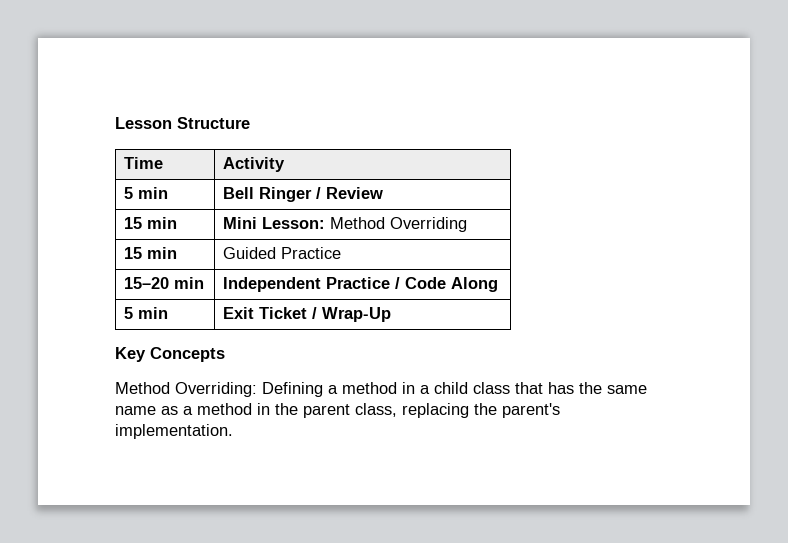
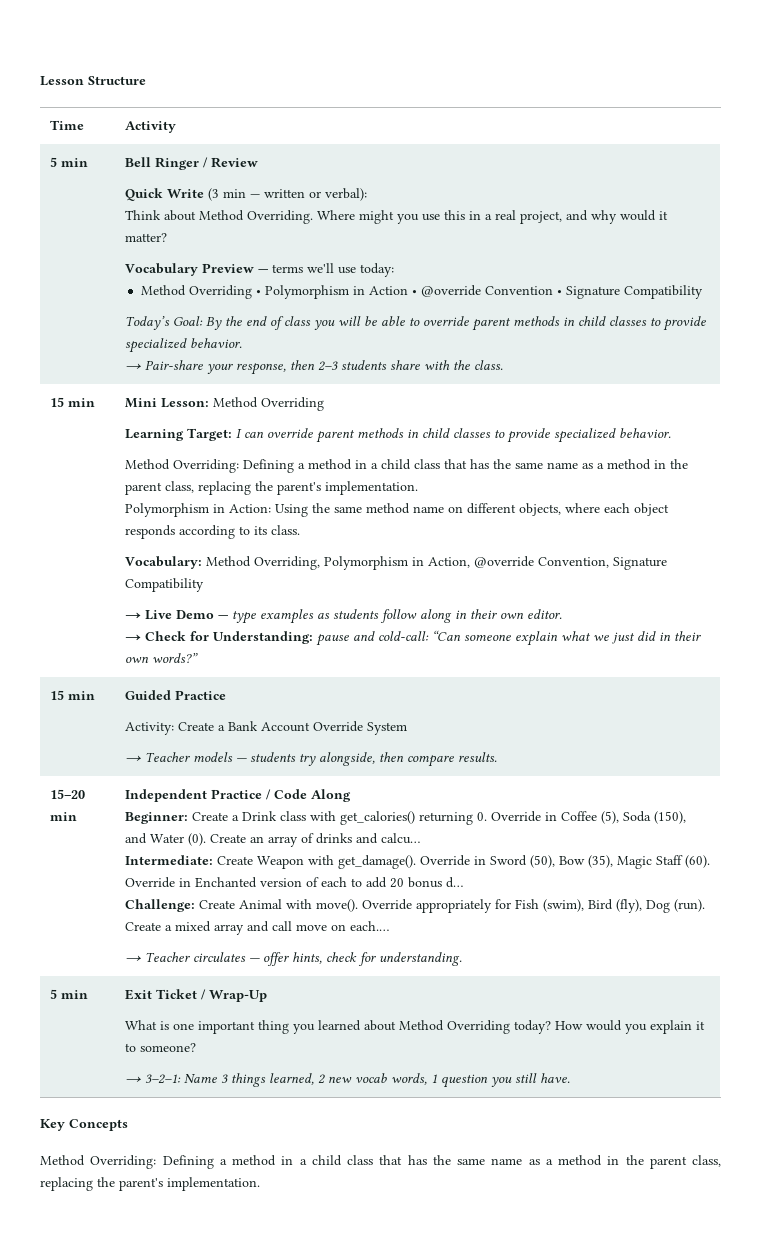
(383, 193) none -> [125,188,368,201] [125,210,669,224] [125,233,168,242] [125,263,395,277] [140,285,703,299] [125,316,707,331] [125,338,243,353] [125,360,504,375] // Quick Write (3 min — written or verbal): // Think about Method Overriding. Where might you use this in a real project, and why would it matter? // Vocabulary Preview — terms we'll use today: // Method Overriding • Polymorphism in Action • @override Convention • Signature Compatibility // Today’s Goal: By the end of class you will be able to override parent methods in child classes to provide specialized behavior. // → Pair-share your response, then 2–3 students share with the class.
[123,247,177,259] [222,247,341,259] // 15 min | Guided Practice -> [125,428,672,443] [125,459,689,473] [125,481,419,495] [125,503,670,517] [125,525,301,539] [125,556,668,570] [125,578,205,592] [125,609,563,624] [125,630,702,646] [125,653,199,663] [50,690,96,700] [125,690,227,700] [125,721,408,735] [125,752,498,767] // Learning Target: I can override parent methods in child classes to provide specialized behavior. // Method Overriding: Defining a method in a child class that has the same name as a method in the parent class, replacing the parent's implementation. // Polymorphism in Action: Using the same method name on different objects, where each object responds according to its class. // Vocabulary: Method Overriding, Polymorphism in Action, @override Convention, Signature Compatibility // → Live Demo — type examples as students follow along in their own editor. // → Check for Understanding: pause and cold-call: “Can someone explain what we just did in their own words?” // 15 min | Guided Practice // Activity: Create a Bank Account Override System // → Teacher models — students try alongside, then compare results.
(498, 284) none -> [125,811,687,825] [125,833,421,847] [125,855,711,869] [125,877,464,888] [125,899,706,913] [125,921,390,935] [125,952,463,966] // Beginner: Create a Drink class with get_calories() returning 0. Override in Coffee (5), Soda (150), and Water (0). Create an array of drinks and calcu… // Intermediate: Create Weapon with get_damage(). Override in Sword (50), Bow (35), Magic Staff (60). Override in Enchanted version of each to add 20 bonus d… // Challenge: Create Animal with move(). Override appropriately for Fish (swim), Bird (fly), Dog (run). Create a mixed array and call move on each.… // → Teacher circulates — offer hints, check for understanding.
(391, 314) none -> [125,1020,706,1034] [125,1043,197,1052] [125,1073,571,1088] // What is one important thing you learned about Method Overriding today? How would you explain it to someone? // → 3–2–1: Name 3 things learned, 2 new vocab words, 1 question you still have.

